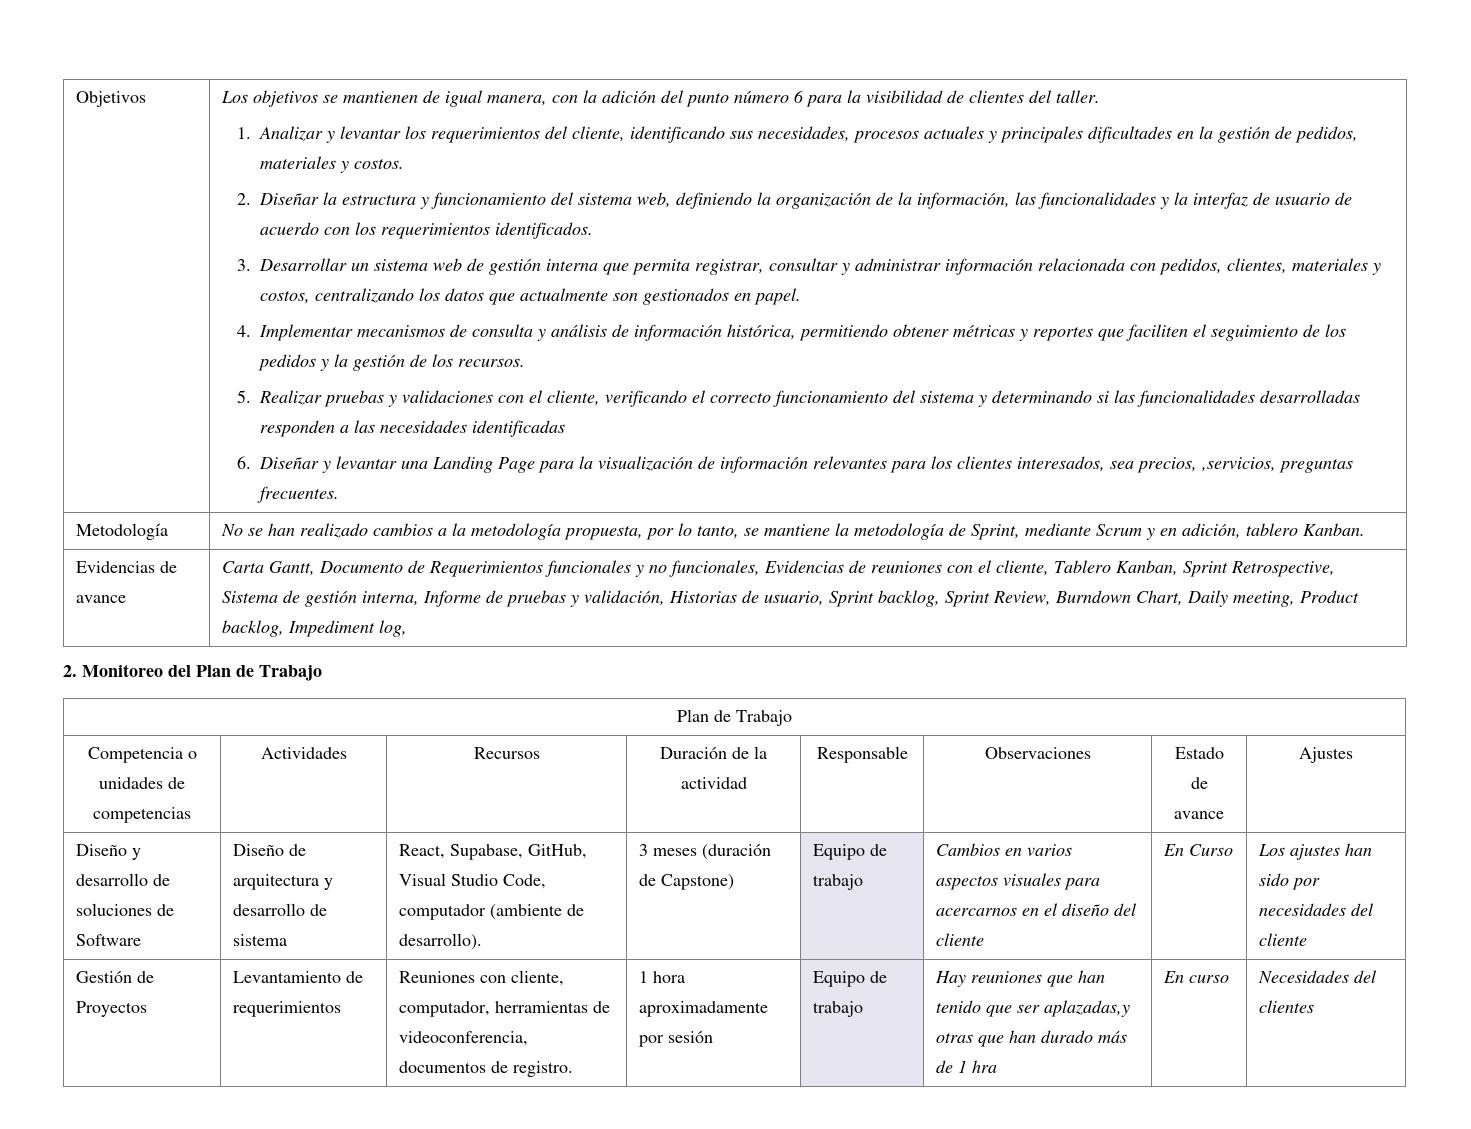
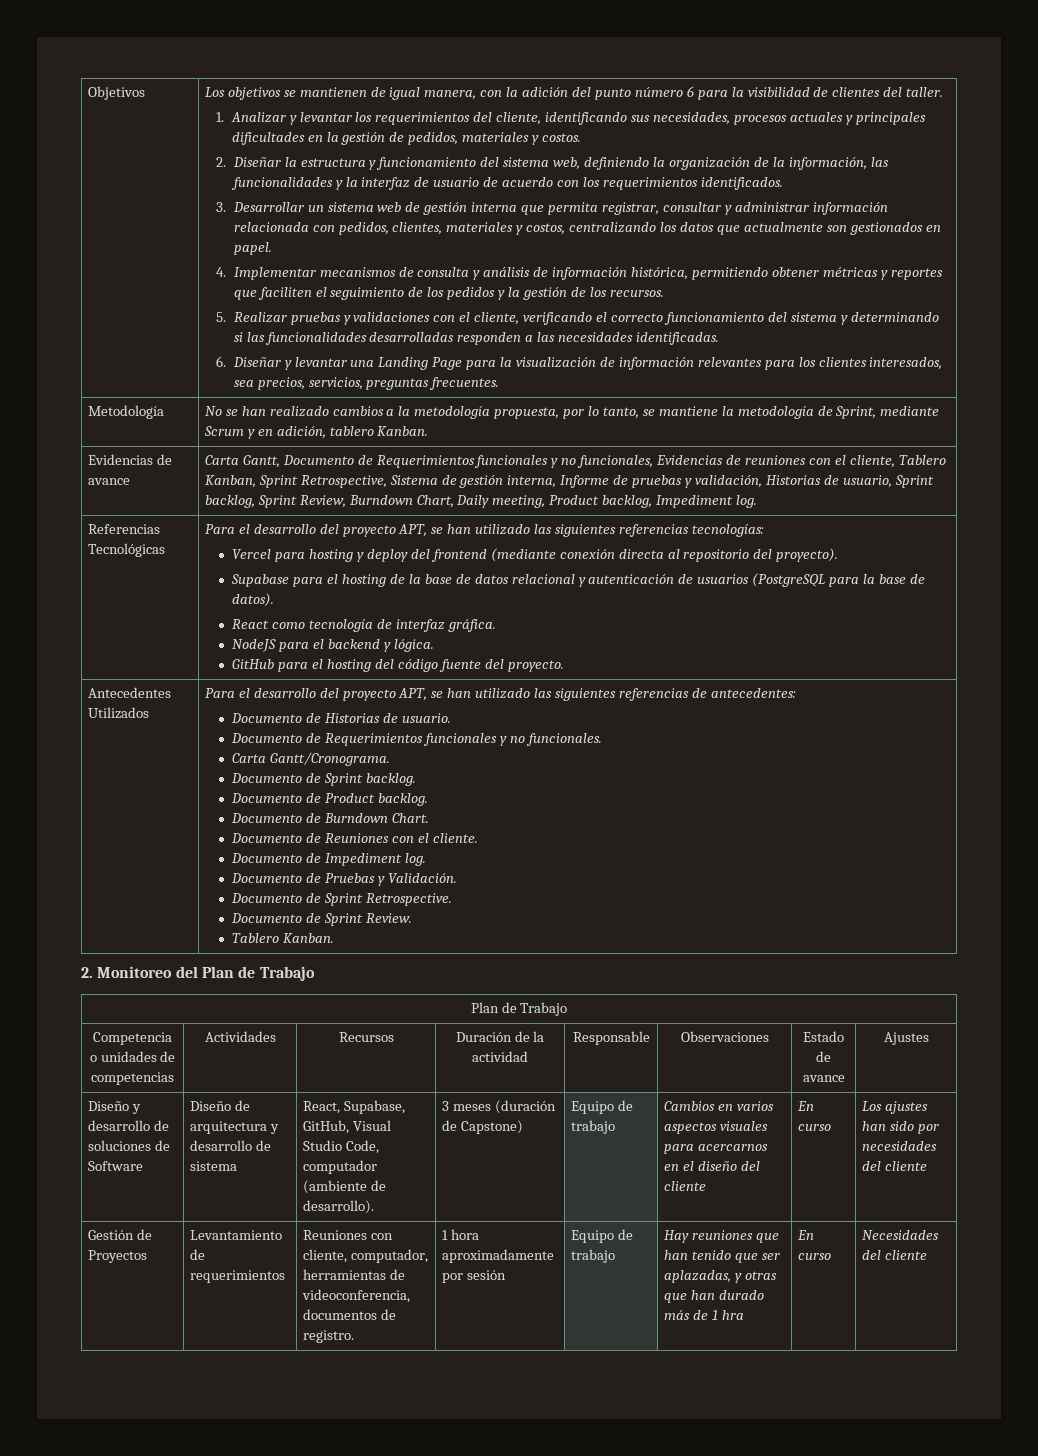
[472,420,566,437] identificadas -> [636,332,720,345] identificadas.
[1201,457,1277,472] ,servicios, -> [308,377,363,390] servicios,
[379,620,408,637] log, -> [736,495,758,508] [87,524,160,534] [87,543,165,557] [204,524,764,537] [232,548,839,562] [231,573,925,587] [232,593,275,607] [232,619,496,632] [232,639,434,652] [232,659,564,672] [87,687,171,698] [87,707,149,719] [204,688,796,701] [231,713,452,723] [231,733,602,746] [232,752,391,766] [231,773,417,786] [231,793,429,806] [231,813,430,823] [231,833,478,843] [231,853,427,866] [231,873,458,886] [231,893,453,906] [231,913,413,926] [232,933,335,943] log. // Referencias Tecnológicas | Para el desarrollo del proyecto APT, se han utilizado las siguientes referencias tecnologías: // Vercel para hosting y deploy del frontend (mediante conexión directa al repositorio del proyecto). // Supabase para el hosting de la base de datos relacional y autenticación de usuarios (PostgreSQL para la base de datos). // React como tecnología de interfaz gráfica. // NodeJS para el backend y lógica. // GitHub para el hosting del código fuente del proyecto. // Antecedentes Utilizados | Para el desarrollo del proyecto APT, se han utilizado las siguientes referencias de antecedentes: // Documento de Historias de usuario. // Documento de Requerimientos funcionales y no funcionales. // Carta Gantt/Cronograma. // Documento de Sprint backlog. // Documento de Product backlog. // Documento de Burndown Chart. // Documento de Reuniones con el cliente. // Documento de Impediment log. // Documento de Pruebas y Validación. // Documento de Sprint Retrospective. // Documento de Sprint Review. // Tablero Kanban.
[1189,844,1234,856] Curso -> [797,1124,831,1131] curso
[1044,1000,1131,1017] aplazadas,y -> [663,1270,742,1283] aplazadas, y
[1259,1000,1315,1013] clientes -> [884,1250,927,1260] cliente

